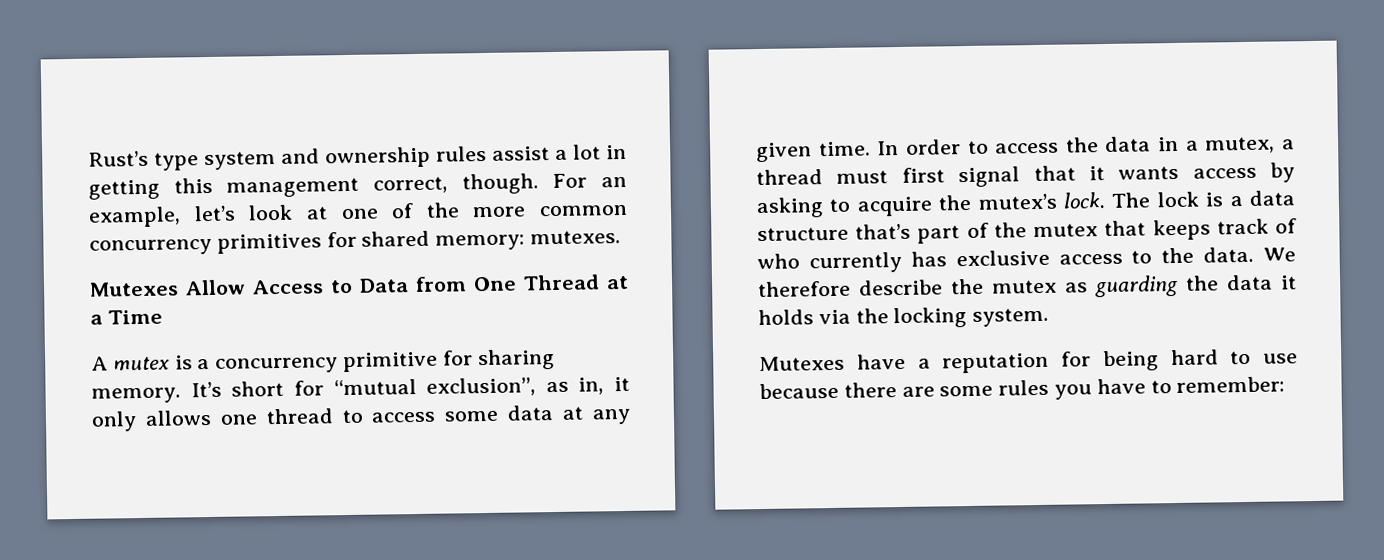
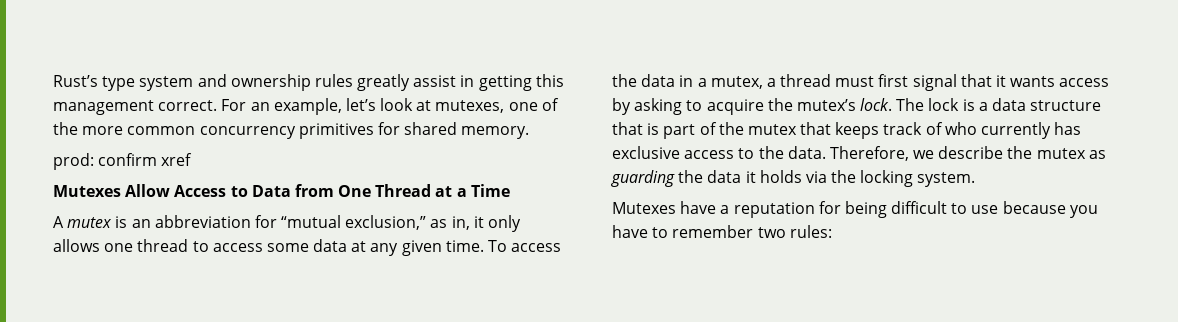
[492,144,601,161] assist a lot -> [357,74,457,91] greatly assist
[373,173,539,195] correct, though. -> [158,100,218,111] correct.
(328, 213) none -> [435,100,505,113] mutexes,
[435,230,622,251] memory: mutexes. -> [461,126,530,139] [53,153,193,170] memory. // prod: confirm xref
[197,349,555,374] [91,380,285,404] a concurrency primitive for sharing memory. It’s short -> [131,215,251,228] an abbreviation
[426,377,537,397] exclusion”, -> [345,215,427,230] exclusion,”
[877,139,989,156] In order to -> [488,240,508,252] To
[855,223,912,240] that’s -> [612,122,660,135] that is
[1263,247,1297,262] [758,280,851,298] We therefore -> [829,146,935,161] Therefore, we
[1170,349,1219,366] hard -> [891,201,948,214] difficult
[843,376,1286,400] there are some rules you have to remember: -> [1069,205,1098,218] [612,225,832,238] you have to remember two rules:

